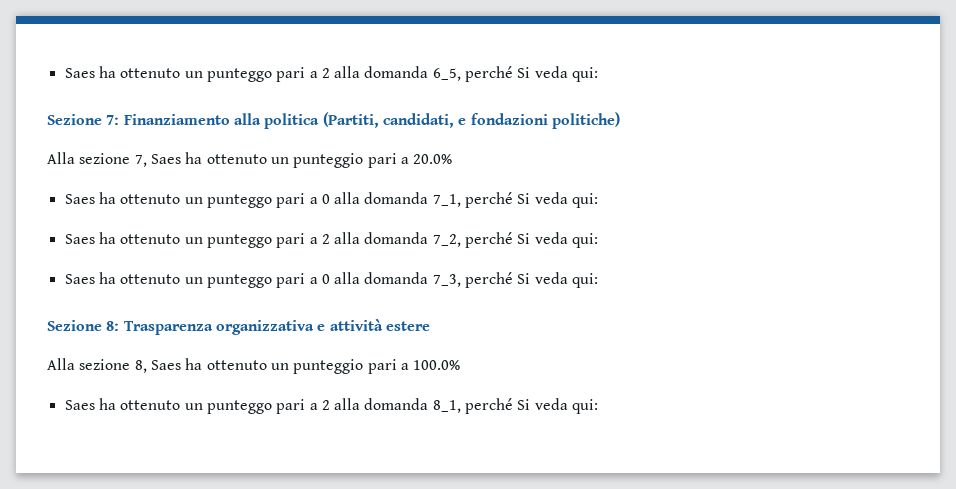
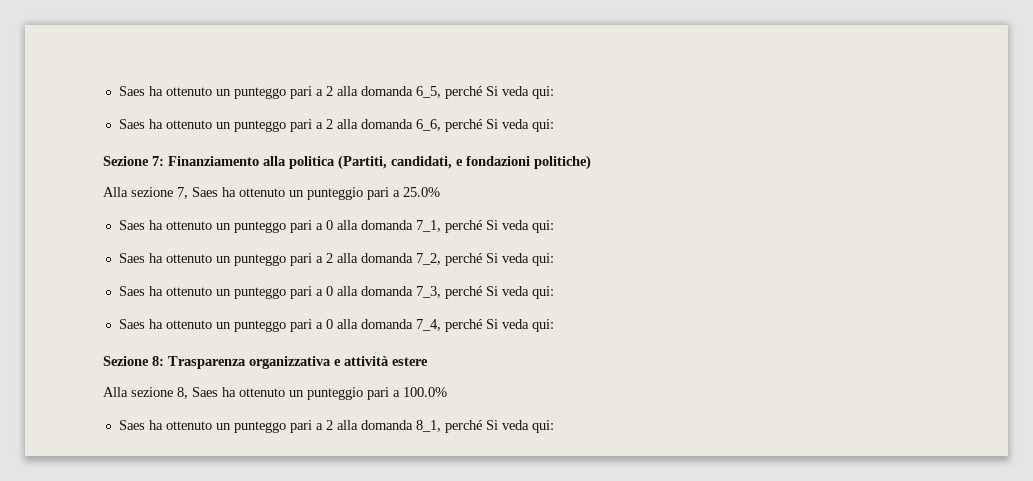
(599, 74) none -> [118,119,554,132] // Saes ha ottenuto un punteggo pari a 2 alla domanda 6_6, perché Si veda qui:
[413,154,453,164] 20.0% -> [403,187,440,197] 25.0%
(599, 280) none -> [118,319,554,332] // Saes ha ottenuto un punteggo pari a 0 alla domanda 7_4, perché Si veda qui:

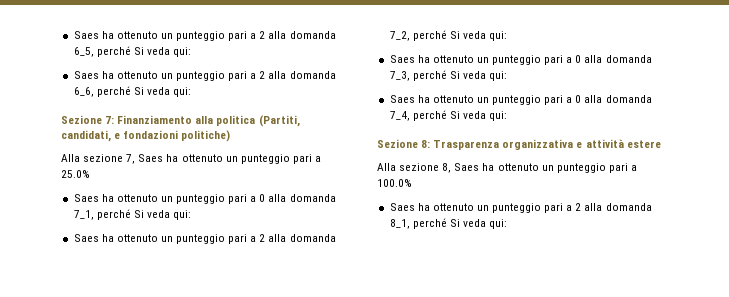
[118,86,286,99] Saes ha ottenuto un punteggo -> [73,31,226,41] Saes ha ottenuto un punteggio
[233,120,286,132] punteggo -> [176,71,226,81] punteggio
[233,221,286,233] punteggo -> [176,194,226,204] punteggio
[233,254,286,266] punteggo -> [176,234,226,244] punteggio
[233,287,286,299] punteggo -> [492,55,542,65] punteggio
[233,320,286,332] punteggo -> [492,95,542,105] punteggio
[233,421,286,433] punteggo -> [492,203,542,213] punteggio

